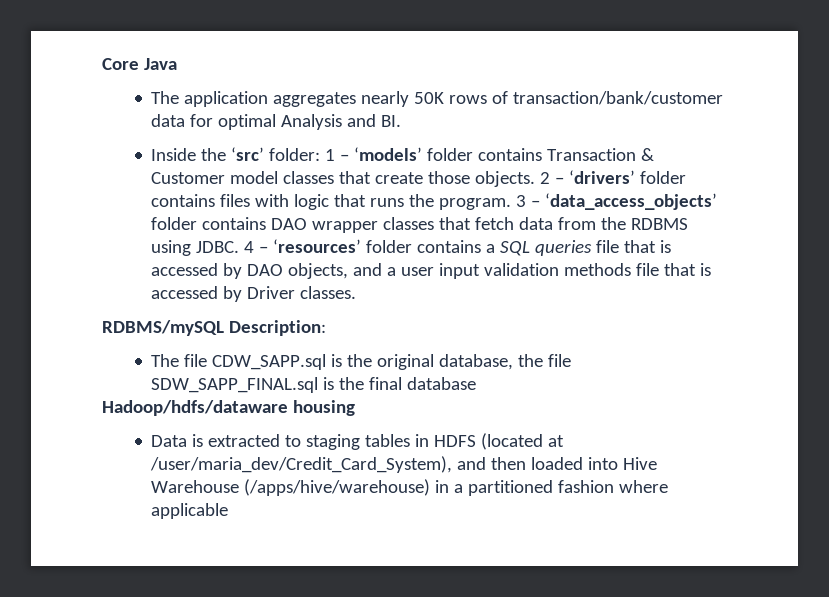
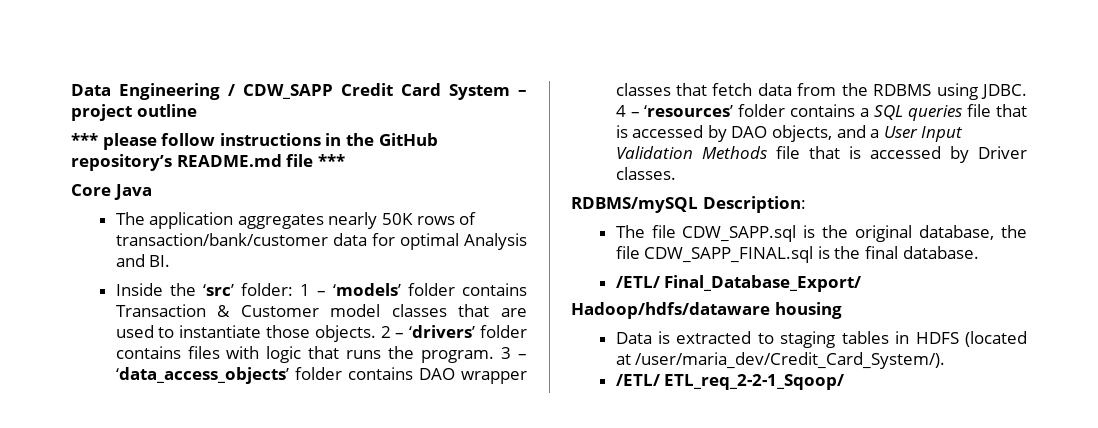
(102, 64) none -> [71,83,527,100] [71,104,197,121] [71,133,438,150] [71,154,345,171] Data Engineering / CDW_SAPP Credit Card System – project outline // *** please follow instructions in the GitHub repository’s README.md file *** //
[375,172,424,184] create -> [501,308,527,317] [115,325,262,338] are used to instantiate
[401,263,632,279] user input validation methods -> [883,126,964,142] [615,146,767,159] User Input Validation Methods
[151,377,319,393] SDW_SAPP_FINAL.sql -> [644,246,814,263] CDW_SAPP_FINAL.sql
[407,377,477,390] database -> [902,246,979,259] [615,275,862,292] database. // /ETL/ Final_Database_Export/
[150,456,658,473] [151,479,669,496] [151,503,229,519] /user/maria_dev/Credit_Card_System), and then loaded into Hive Warehouse (/apps/hive/warehouse) in a partitioned fashion where applicable -> [635,352,946,369] [615,374,845,390] /user/maria_dev/Credit_Card_System/). // /ETL/ ETL_req_2-2-1_Sqoop/

